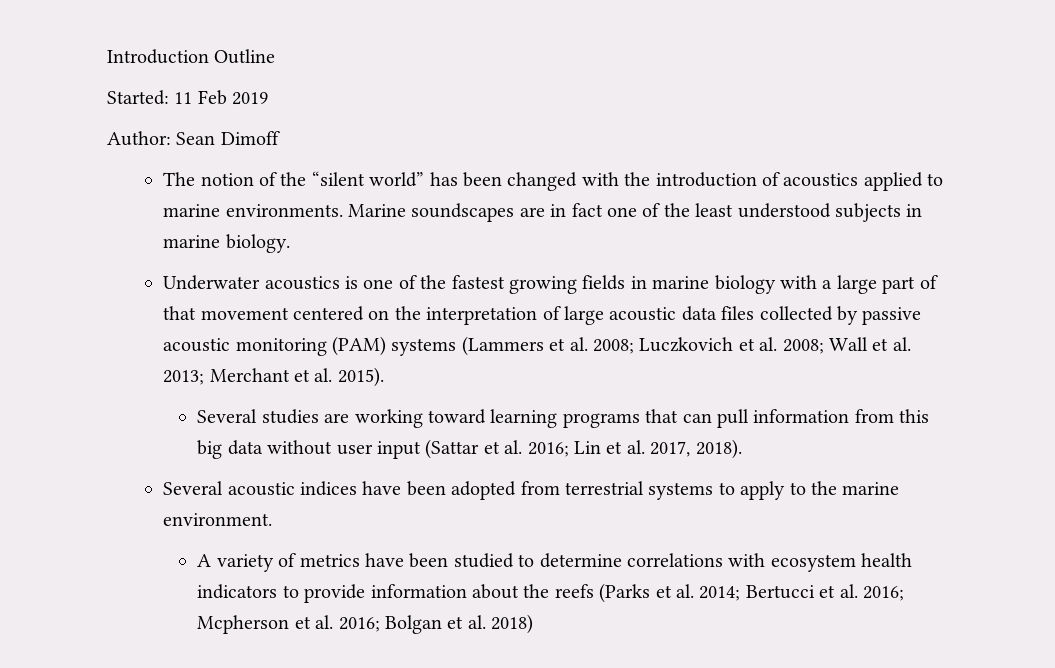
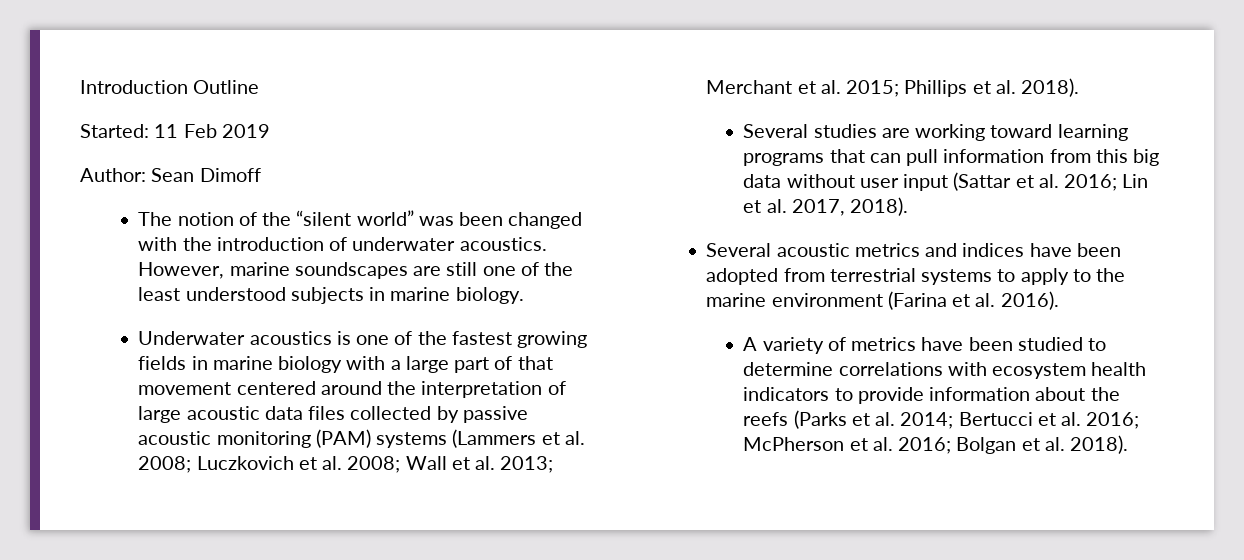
[429,172,458,186] has -> [418,216,454,226] was
[783,172,944,191] [163,203,603,222] acoustics applied to marine environments. Marine soundscapes are in fact -> [352,237,547,251] [138,262,478,279] underwater acoustics. However, marine soundscapes are still
[368,310,390,320] on -> [320,381,382,395] around
[337,367,384,387] 2015). -> [846,78,1080,97] 2015; Phillips et al. 2018).
(295, 489) none -> [854,243,958,257] metrics and
[163,513,273,526] environment. -> [771,291,1059,310] environment (Farina et al. 2016).
[197,615,290,634] Mcpherson -> [743,437,845,451] McPherson
[491,614,534,634] 2018) -> [1070,435,1129,454] 2018).

